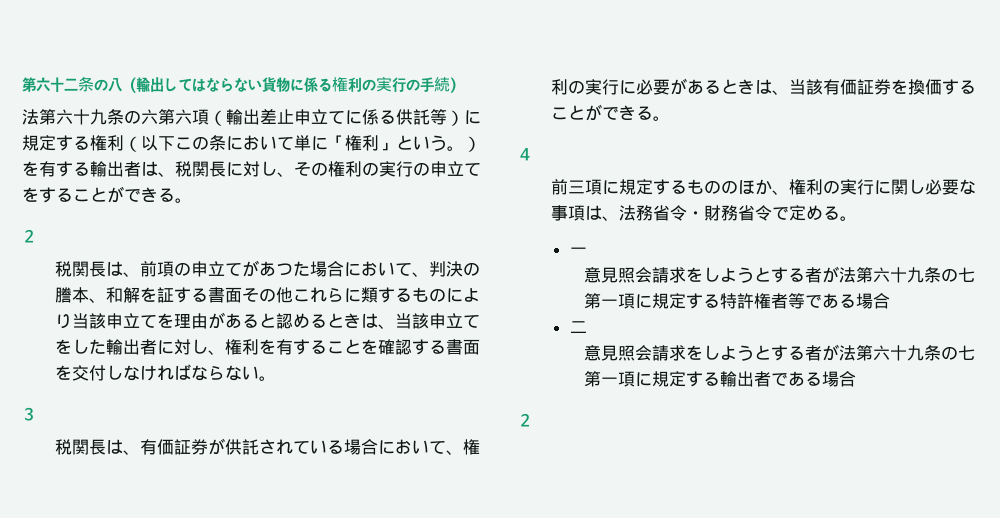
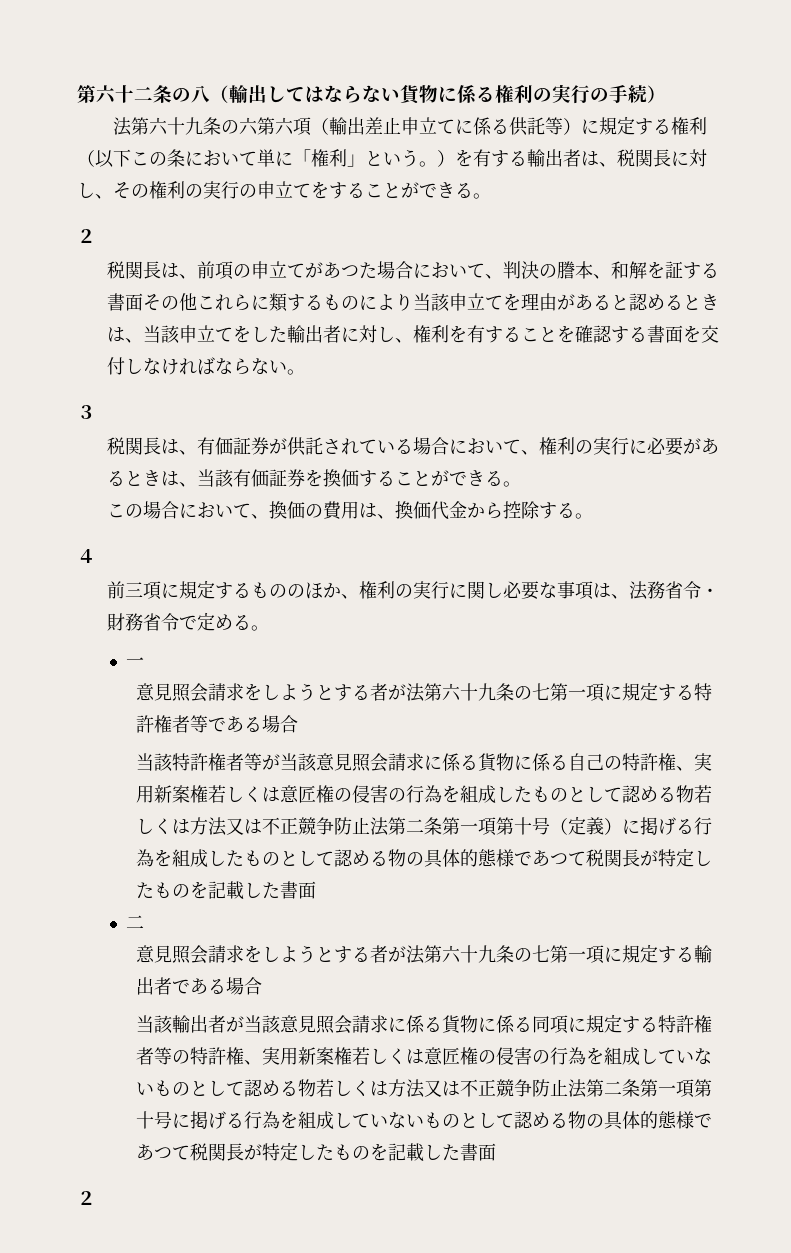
(671, 118) none -> [106,501,593,520] // この場合において、換価の費用は、換価代金から控除する。
(891, 301) none -> [136,753,713,772] [136,785,713,803] [136,816,713,836] [136,848,713,868] [136,881,317,900] // 当該特許権者等が当該意見照会請求に係る貨物に係る自己の特許権、実用新案権若しくは意匠権の侵害の行為を組成したものとして認める物若しくは方法又は不正競争防止法第二条第一項第十号（定義）に掲げる行為を組成したものとして認める物の具体的態様であつて税関長が特定したものを記載した書面
(857, 379) none -> [136,1014,713,1034] [136,1047,713,1065] [136,1079,713,1098] [136,1111,713,1130] [136,1142,497,1162] // 当該輸出者が当該意見照会請求に係る貨物に係る同項に規定する特許権者等の特許権、実用新案権若しくは意匠権の侵害の行為を組成していないものとして認める物若しくは方法又は不正競争防止法第二条第一項第十号に掲げる行為を組成していないものとして認める物の具体的態様であつて税関長が特定したものを記載した書面

